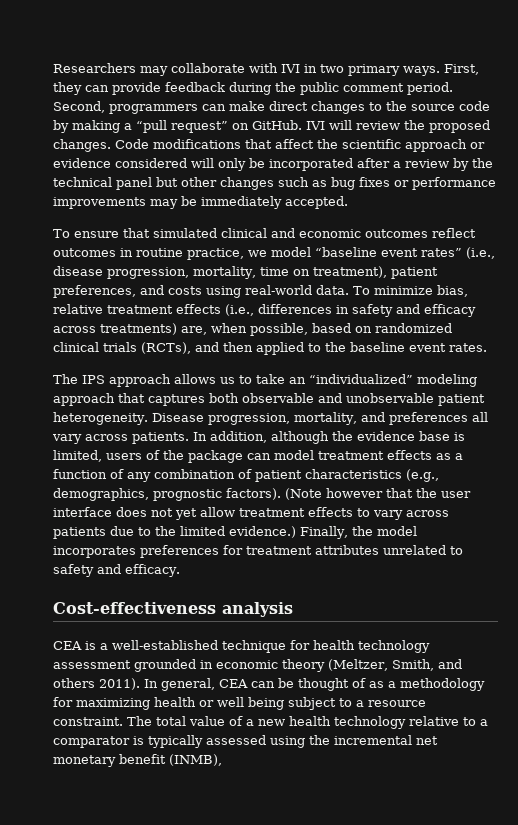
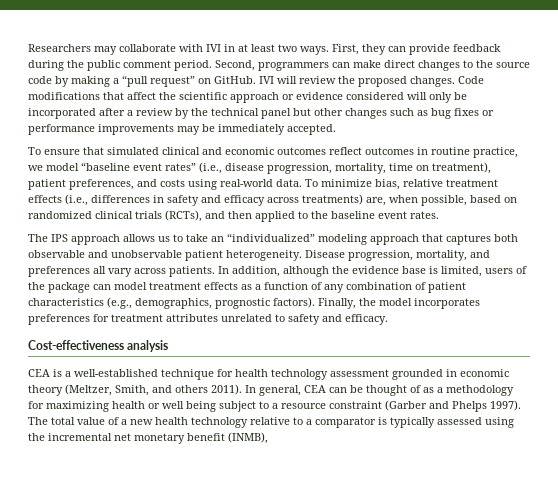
[320,64,400,76] two primary -> [238,44,297,52] at least two
[285,488,471,500] [53,507,449,520] [53,526,296,539] (Note however that the user interface does not yet allow treatment effects to vary across patients due to the limited evidence.) -> (315, 302) none
[53,717,123,726] constraint. -> [329,400,521,412] constraint (Garber and Phelps 1997).

